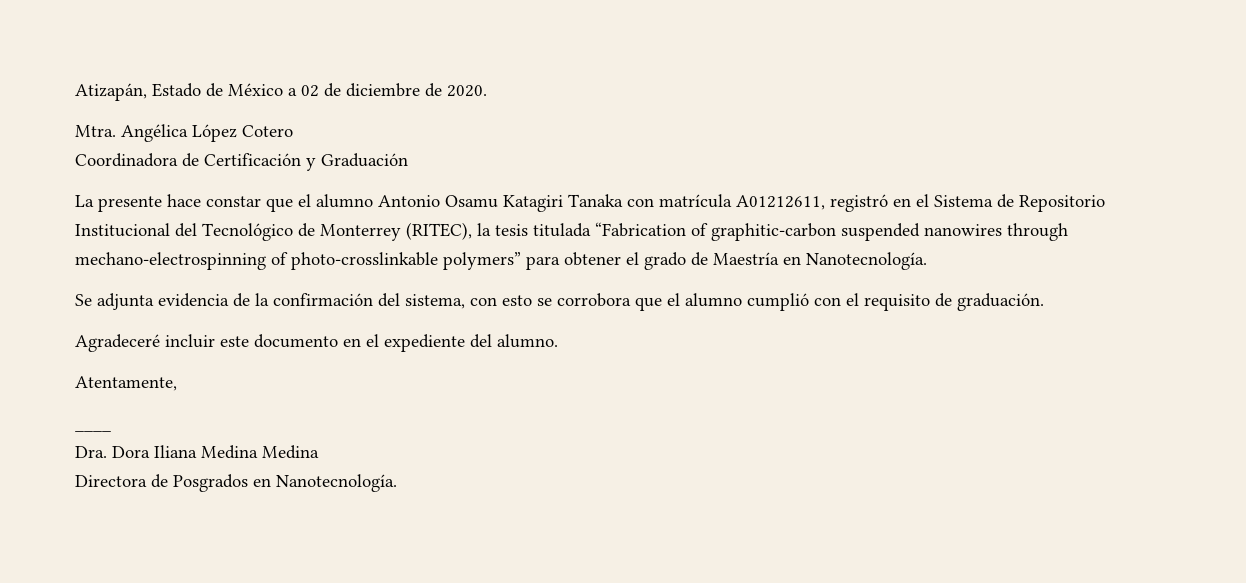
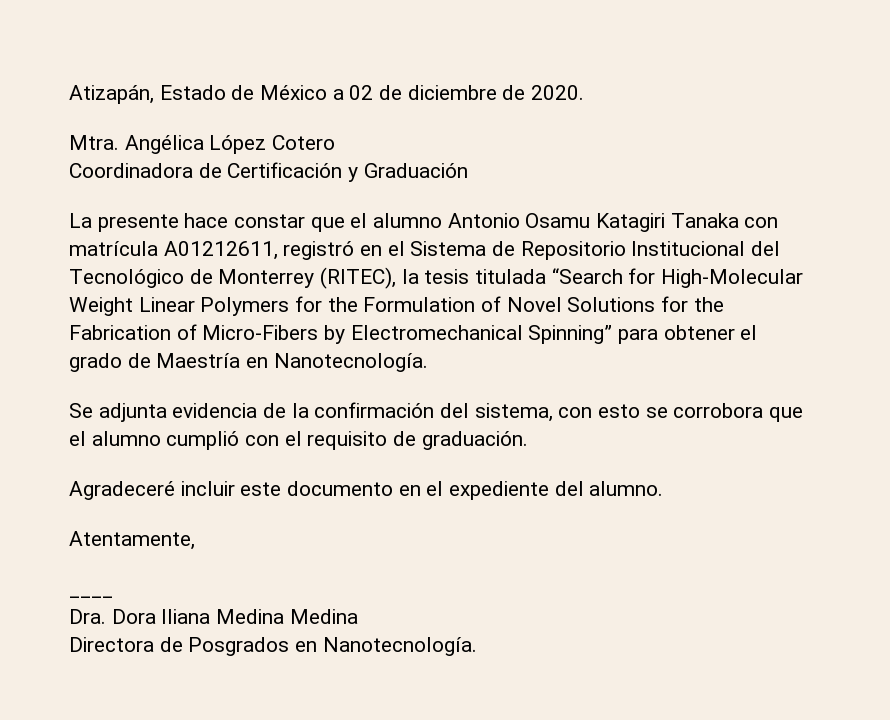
[595,222,1068,241] [75,252,521,270] “Fabrication of graphitic-carbon suspended nanowires through mechano-electrospinning of photo-crosslinkable polymers” -> [551,268,804,288] [69,296,724,316] [69,324,613,344] “Search for High-Molecular Weight Linear Polymers for the Formulation of Novel Solutions for the Fabrication of Micro-Fibers by Electromechanical Spinning”

